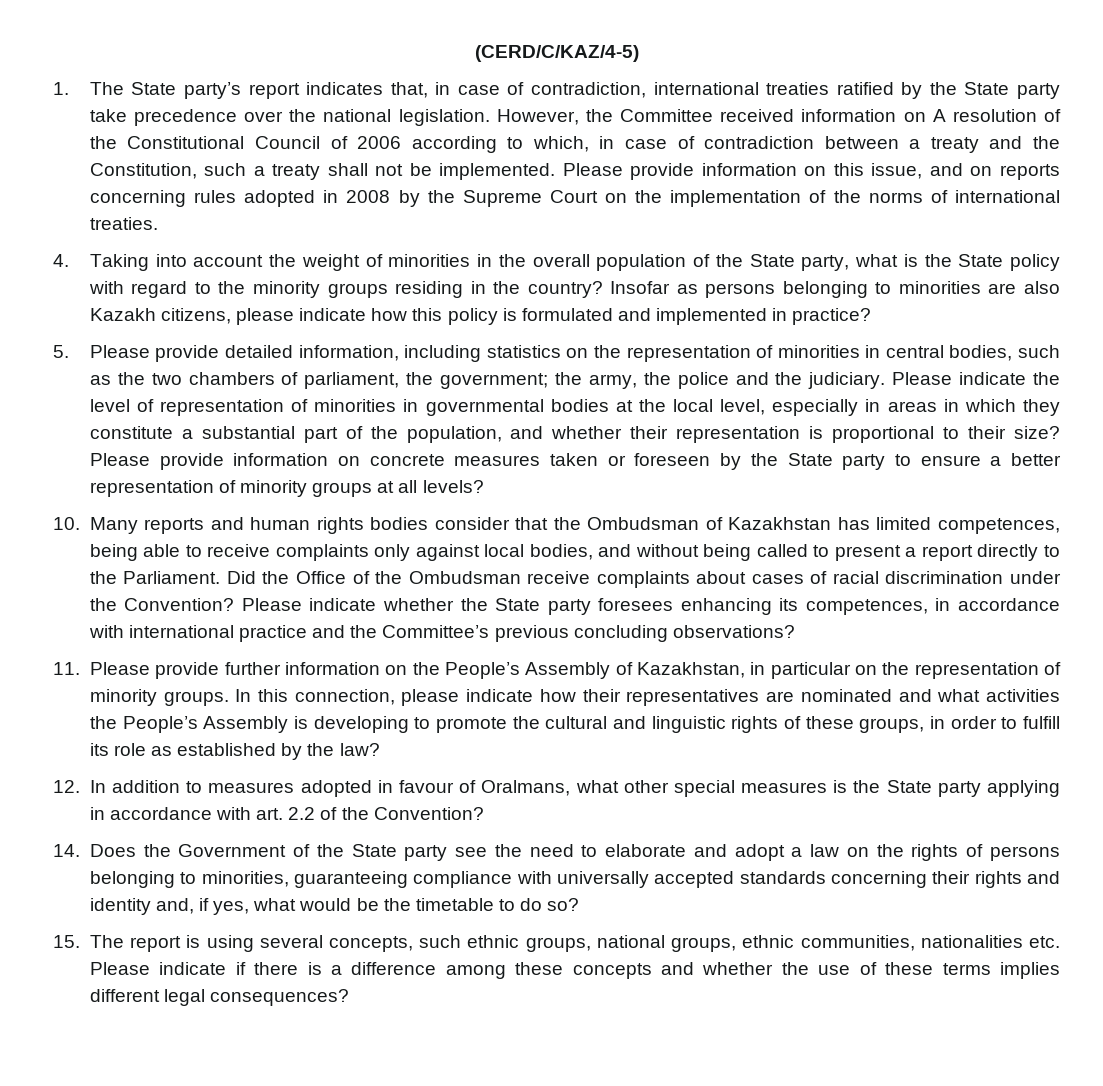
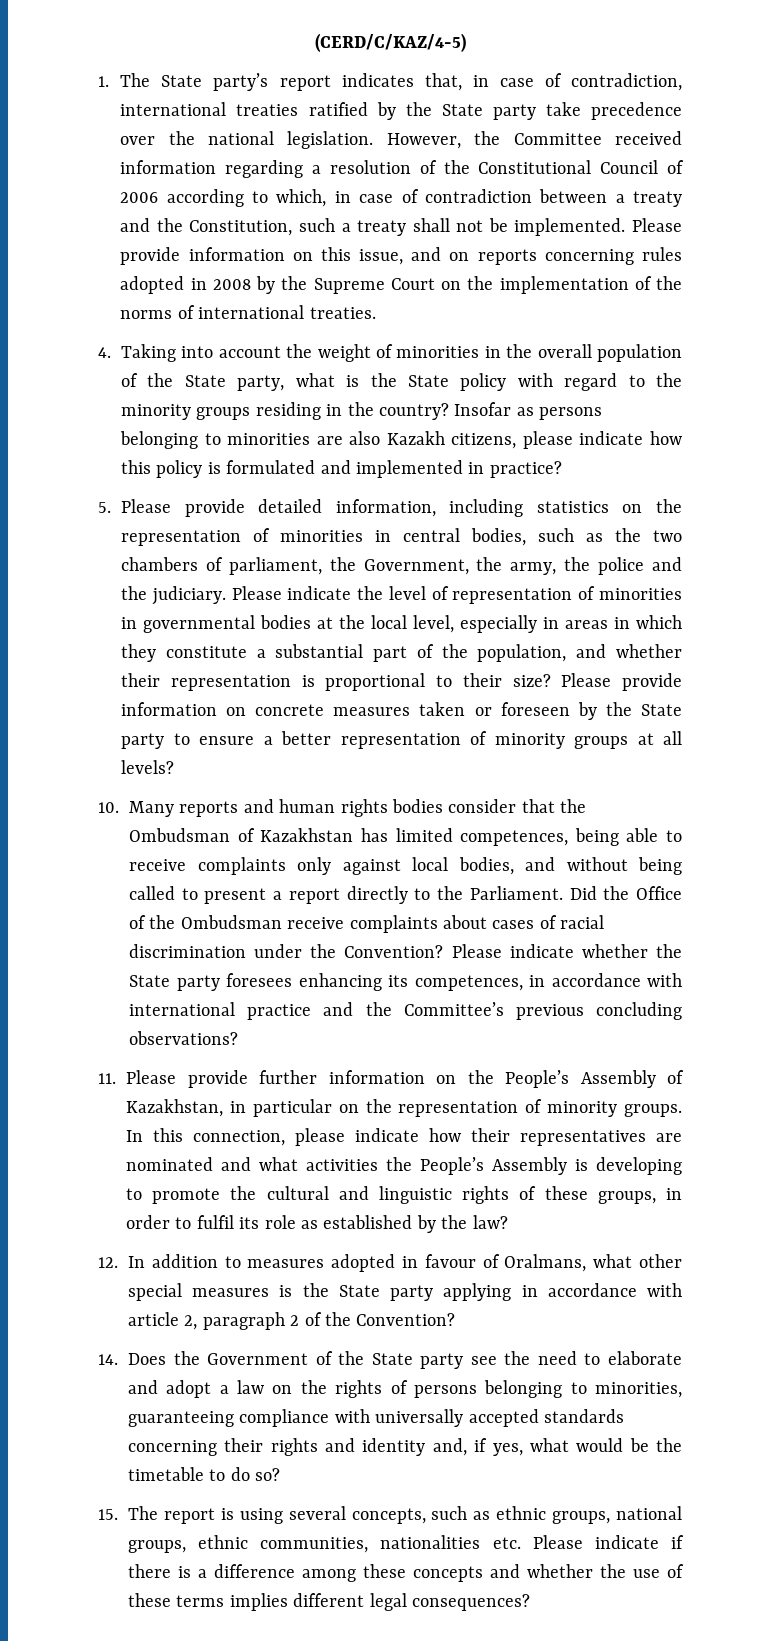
[903,109,946,122] on A -> [225,160,322,178] regarding a
[440,373,549,389] government; -> [363,559,469,575] Government,
[1023,716,1060,729] fulfill -> [196,1215,234,1229] fulfil
[256,807,316,820] art. 2.2 -> [128,1312,300,1330] article 2, paragraph 2
(462, 941) none -> [473,1511,491,1520] as

